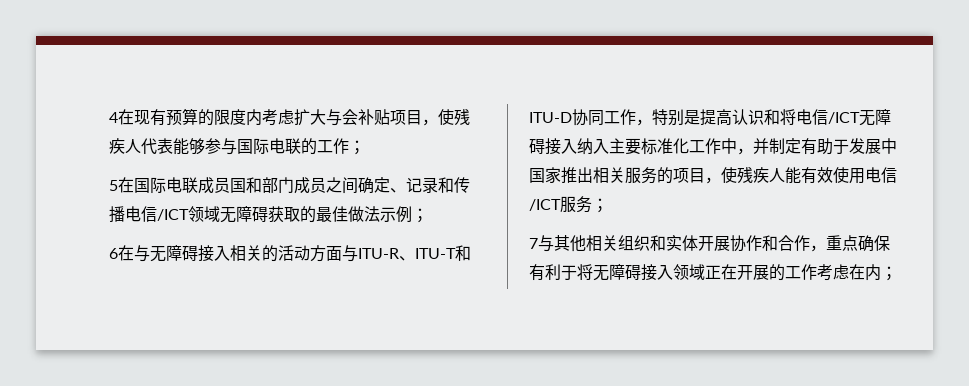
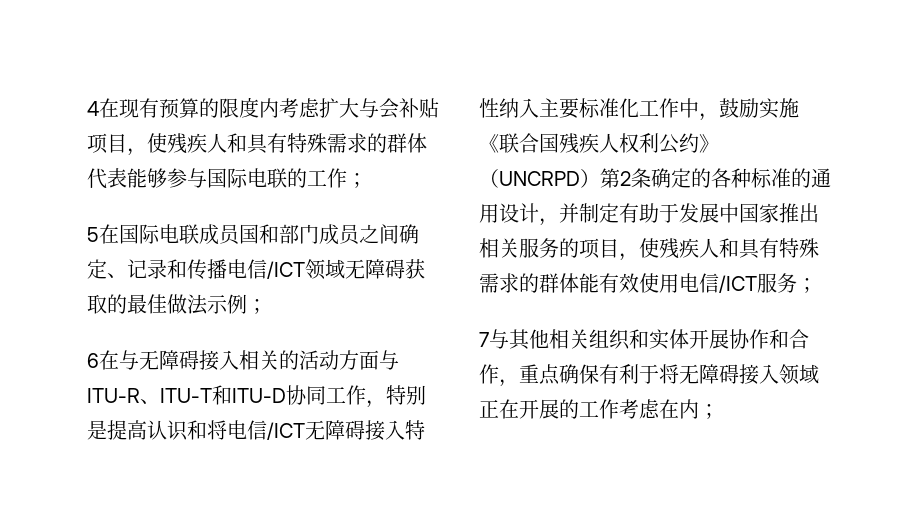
(141, 146) none -> [227,133,427,154] 和具有特殊需求的群体
(577, 146) none -> [405,420,425,440] [479,98,499,118] 特性
(753, 151) none -> [719,98,799,119] [479,133,719,154] [479,168,831,188] [479,203,559,226] 鼓励实施《联合国残疾人权利公约》（UNCRPD）第2条确定的各种标准的通用设计，
(785, 175) none -> [719,238,819,259] [479,273,579,293] 和具有特殊需求的群体

